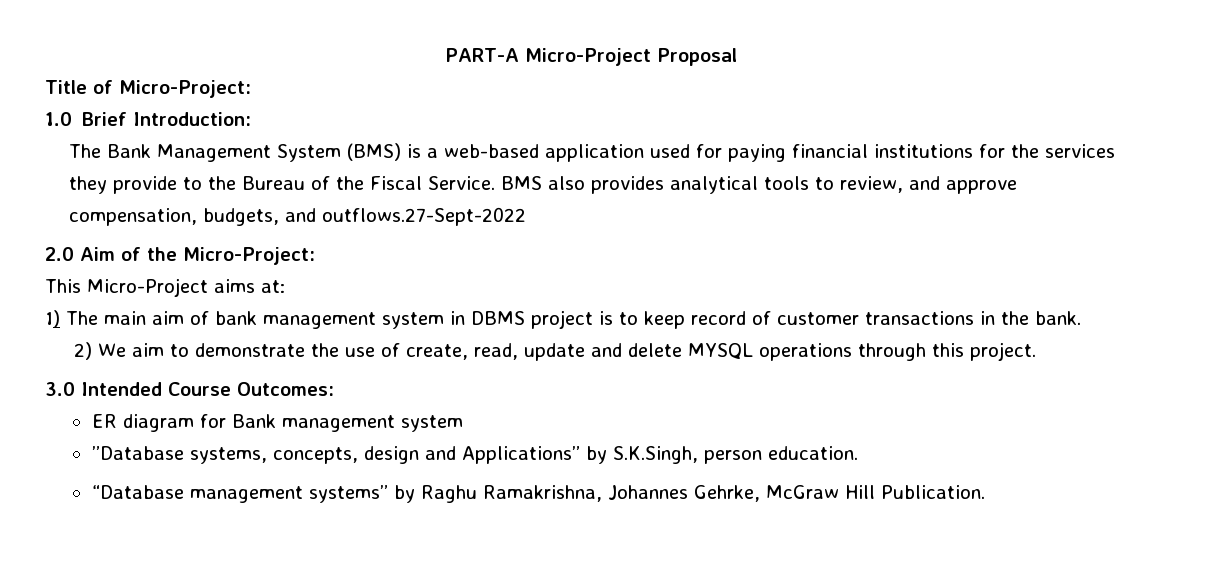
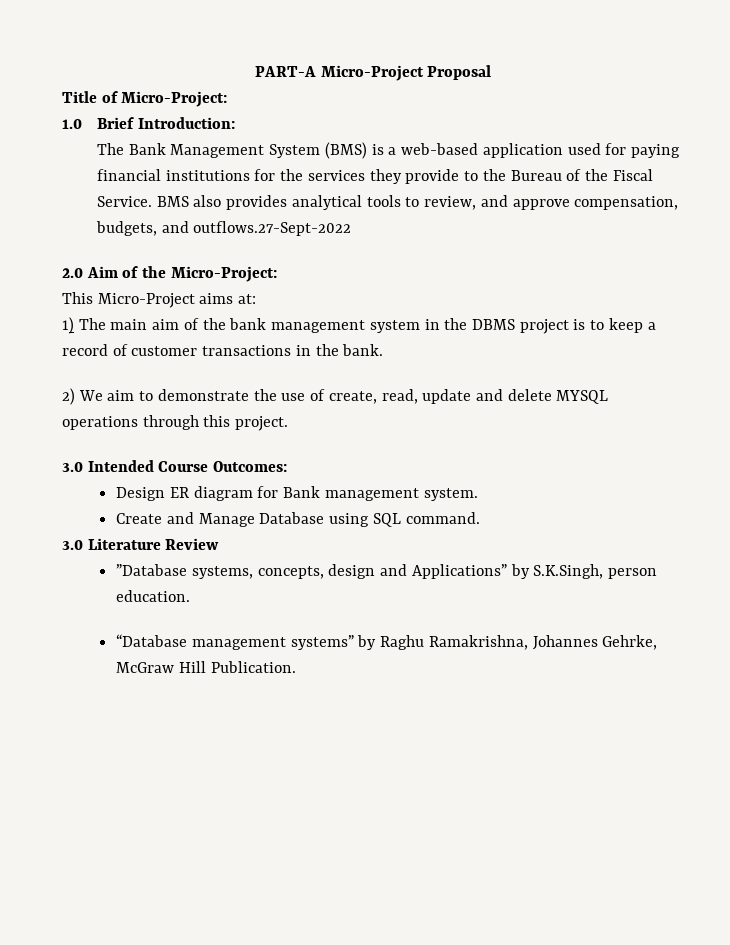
(209, 318) none -> [202,318,226,330] the
(465, 318) none -> [444,318,468,330] the
(685, 320) none -> [647,322,656,330] a
(334, 389) none -> [116,487,166,501] Design
[400,415,463,432] system -> [423,488,478,501] [116,512,480,527] [62,538,220,550] system. // Create and Manage Database using SQL command. // 3.0 Literature Review

